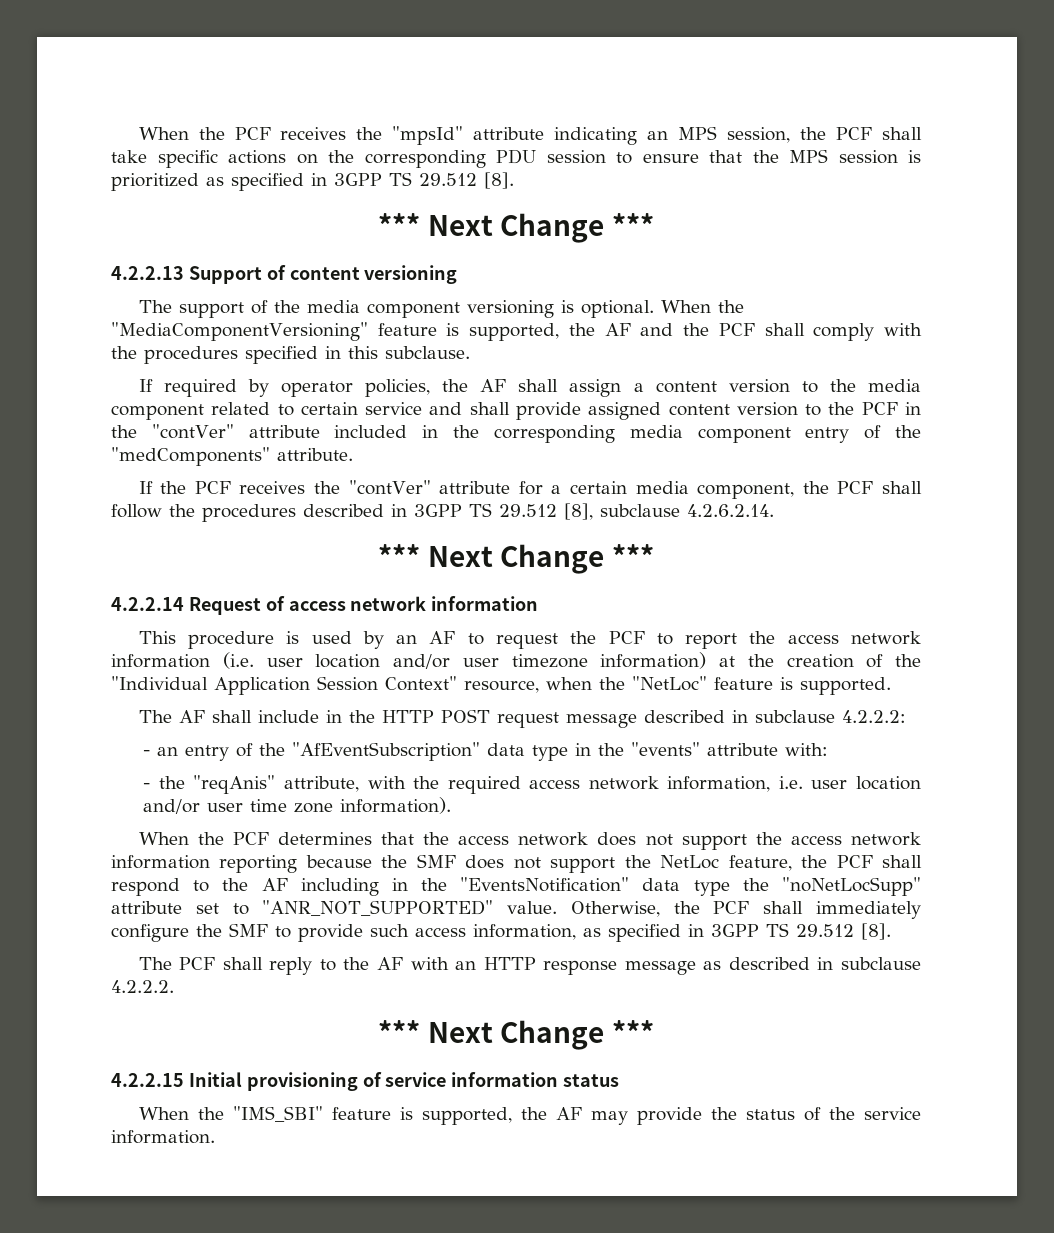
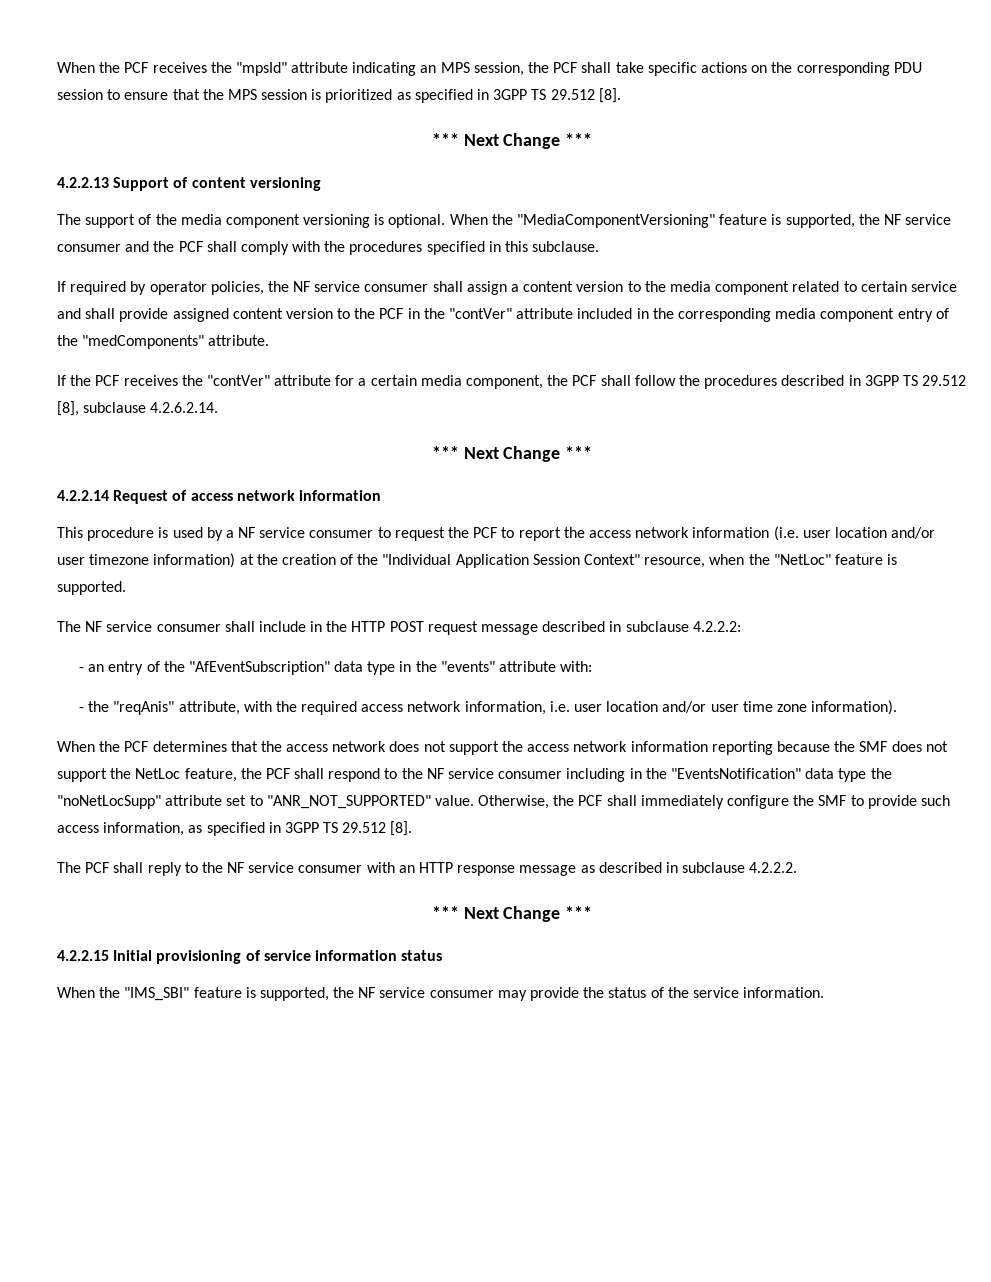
[604,323,631,336] AF -> [883,214,952,225] [57,244,121,252] NF service consumer
[480,379,507,392] AF -> [293,281,429,292] NF service consumer
[396,631,456,644] an AF -> [225,527,374,538] a NF service consumer
[178,710,205,723] AF -> [85,621,221,632] NF service consumer
[261,878,288,891] AF -> [426,768,563,779] NF service consumer
[376,957,403,970] AF -> [227,862,363,873] NF service consumer
[555,1107,582,1120] AF -> [358,987,494,998] NF service consumer

